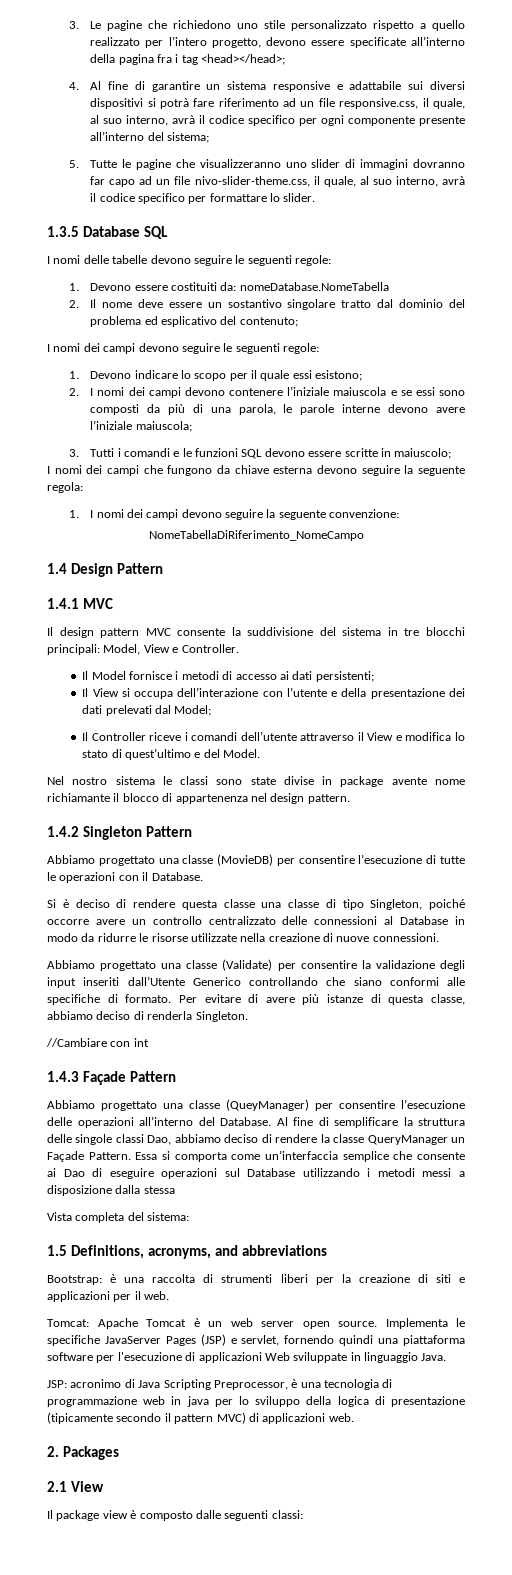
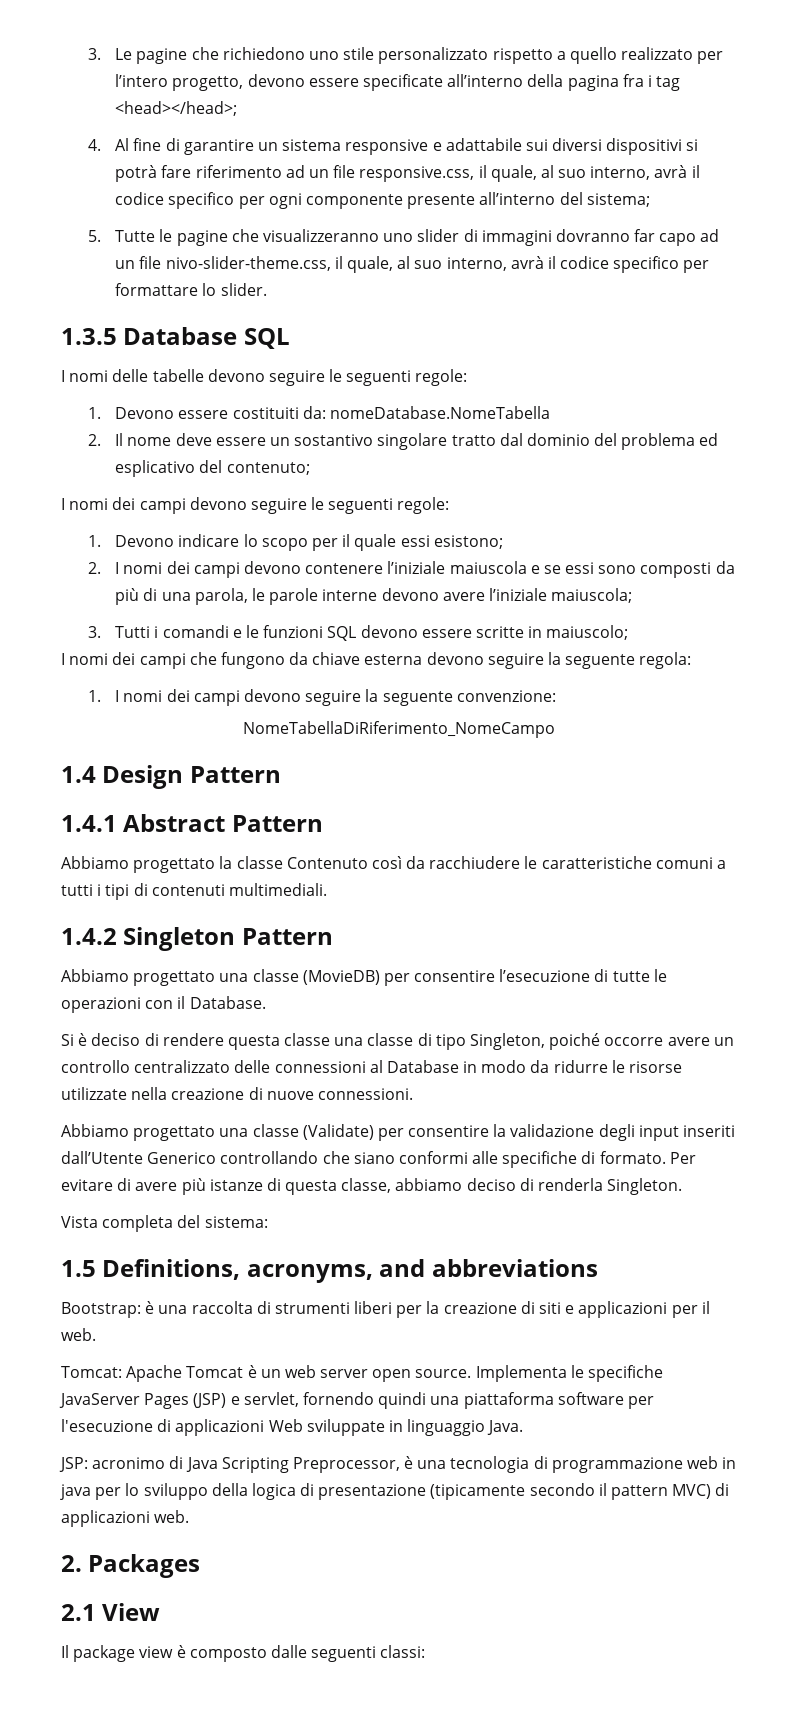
[82,598,113,609] [47,627,466,638] [47,644,239,655] [82,671,374,682] [82,687,466,699] [82,705,212,716] [82,731,465,741] [82,748,261,760] [47,776,465,787] [47,793,350,804] MVC // Il design pattern MVC consente la suddivisione del sistema in tre blocchi principali: Model, View e Controller. // Il Model fornisce i metodi di accesso ai dati persistenti; // Il View si occupa dell’interazione con l’utente e della presentazione dei dati prelevati dal Model; // Il Controller riceve i comandi dell’utente attraverso il View e modifica lo stato di quest’ultimo e del Model. // Nel nostro sistema le classi sono state divise in package avente nome richiamante il blocco di appartenenza nel design pattern. -> [123,814,323,832] [61,856,727,873] [61,883,327,900] Abstract Pattern // Abbiamo progettato la classe Contenuto così da racchiudere le caratteristiche comuni a tutti i tipi di contenuti multimediali.
[46,1038,149,1047] [47,1071,176,1085] [47,1099,465,1111] [47,1116,465,1128] [47,1134,465,1145] [47,1150,466,1162] [47,1168,465,1179] [47,1185,175,1196] // //Cambiare con int // 1.4.3 Façade Pattern // Abbiamo progettato una classe (QueyManager) per consentire l’esecuzione delle operazioni all’interno del Database. Al fine di semplificare la struttura delle singole classi Dao, abbiamo deciso di rendere la classe QueryManager un Façade Pattern. Essa si comporta come un’interfaccia semplice che consente ai Dao di eseguire operazioni sul Database utilizzando i metodi messi a disposizione dalla stessa -> (683, 1186) none

